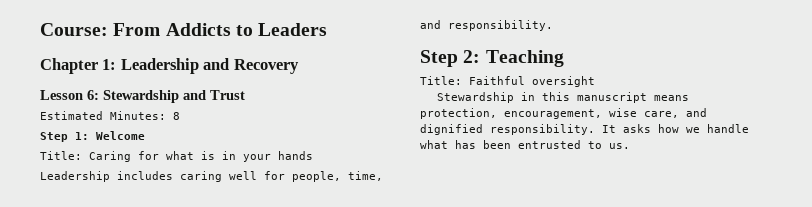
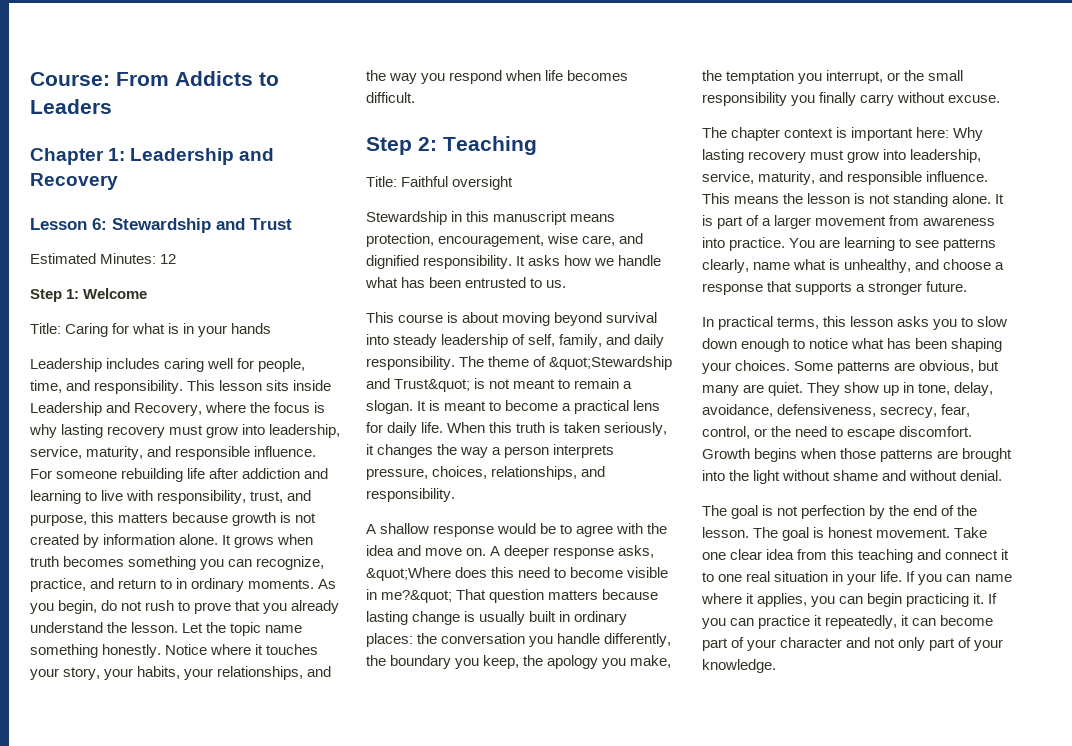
[173,112,180,120] 8 -> [160,254,177,264] 12
(553, 25) none -> [187,380,332,391] [30,402,326,416] [29,424,341,438] [30,446,317,460] [30,468,329,482] [30,490,312,504] [30,512,317,526] [30,534,314,548] [30,556,325,570] [30,578,337,592] [30,600,340,614] [30,622,303,636] [30,644,319,658] [30,666,332,680] [366,70,629,84] [366,92,415,103] This lesson sits inside Leadership and Recovery, where the focus is why lasting recovery must grow into leadership, service, maturity, and responsible influence. For someone rebuilding life after addiction and learning to live with responsibility, trust, and purpose, this matters because growth is not created by information alone. It grows when truth becomes something you can recognize, practice, and return to in ordinary moments. As you begin, do not rush to prove that you already understand the lesson. Let the topic name something honestly. Notice where it touches your story, your habits, your relationships, and the way you respond when life becomes difficult.
(630, 146) none -> [366,312,658,326] [366,334,665,348] [366,356,673,370] [366,378,633,392] [366,400,661,414] [366,422,668,436] [366,444,615,458] [366,466,606,480] [366,488,455,502] [366,523,668,537] [366,545,655,559] [366,567,669,581] [366,589,659,603] [366,611,628,625] [366,633,672,647] [366,655,672,669] [702,70,964,84] [702,92,1001,106] [702,127,984,141] [702,149,982,163] [702,171,989,185] [702,193,1005,207] [702,215,996,229] [702,237,997,251] [702,259,1005,273] [702,281,968,295] [702,316,1008,330] [702,338,1003,352] [702,360,1000,374] [702,382,994,396] [702,404,971,418] [702,426,973,440] [702,448,1013,462] [702,470,1003,484] [702,505,978,519] [702,527,988,541] [702,549,1010,563] [702,571,1012,585] [701,593,998,607] [702,615,994,629] [702,637,1004,651] [702,659,776,673] // This course is about moving beyond survival into steady leadership of self, family, and daily responsibility. The theme of &quot;Stewardship and Trust&quot; is not meant to remain a slogan. It is meant to become a practical lens for daily life. When this truth is taken seriously, it changes the way a person interprets pressure, choices, relationships, and responsibility. // A shallow response would be to agree with the idea and move on. A deeper response asks, &quot;Where does this need to become visible in me?&quot; That question matters because lasting change is usually built in ordinary places: the conversation you handle differently, the boundary you keep, the apology you make, the temptation you interrupt, or the small responsibility you finally carry without excuse. // The chapter context is important here: Why lasting recovery must grow into leadership, service, maturity, and responsible influence. This means the lesson is not standing alone. It is part of a larger movement from awareness into practice. You are learning to see patterns clearly, name what is unhealthy, and choose a response that supports a stronger future. // In practical terms, this lesson asks you to slow down enough to notice what has been shaping your choices. Some patterns are obvious, but many are quiet. They show up in tone, delay, avoidance, defensiveness, secrecy, fear, control, or the need to escape discomfort. Growth begins when those patterns are brought into the light without shame and without denial. // The goal is not perfection by the end of the lesson. The goal is honest movement. Take one clear idea from this teaching and connect it to one real situation in your life. If you can name where it applies, you can begin practicing it. If you can practice it repeatedly, it can become part of your character and not only part of your knowledge.

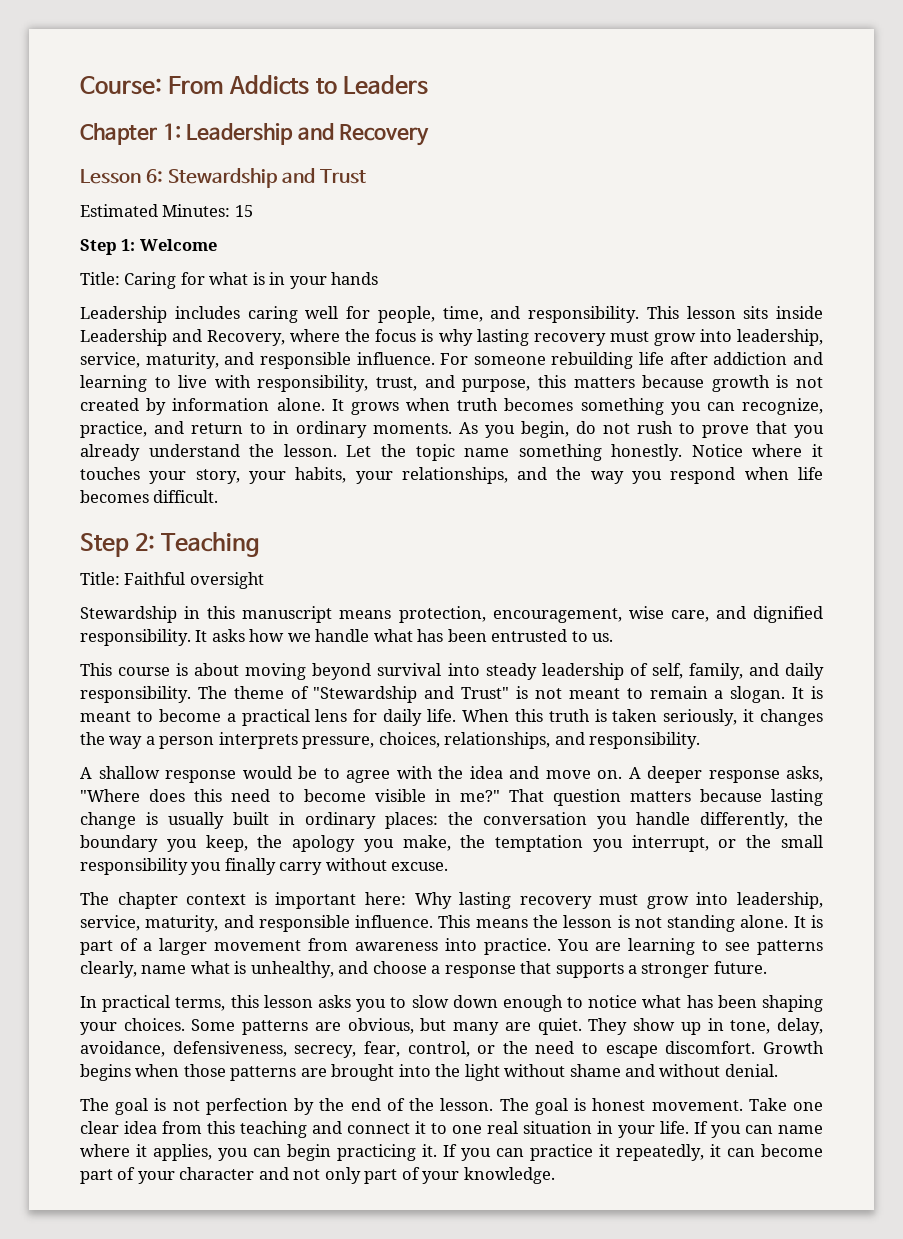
[160,254,177,264] 12 -> [234,205,253,217] 15
[549,356,673,370] [366,378,471,392] &quot;Stewardship and Trust&quot; -> [313,686,510,703] "Stewardship and Trust"
[366,567,451,581] &quot;Where -> [80,789,140,802] "Where
[381,590,453,603] me?&quot; -> [460,790,500,802] me?"

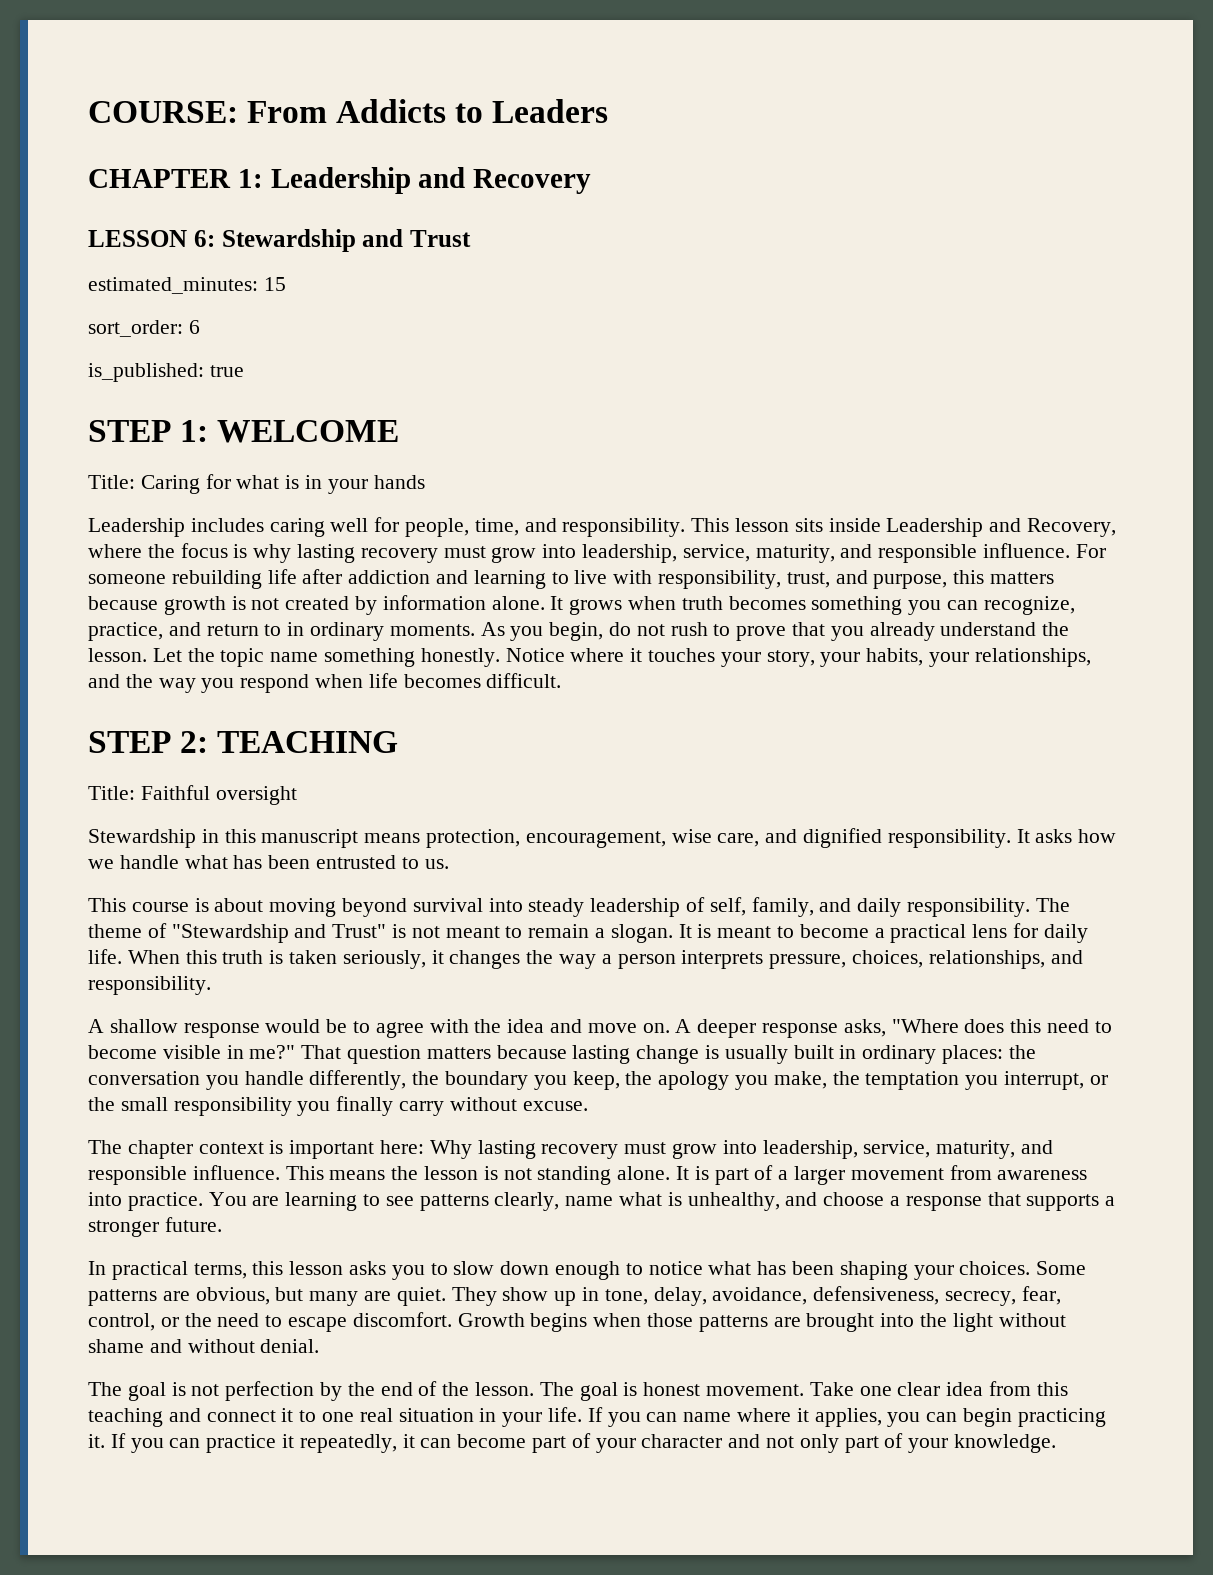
[80,76,162,95] Course: -> [88,101,238,123] COURSE:
[80,123,157,145] Chapter -> [88,169,231,188] CHAPTER
[80,169,141,184] Lesson -> [88,230,187,247] LESSON
[80,204,231,217] Estimated Minutes: -> [88,277,258,294] estimated_minutes:
[80,239,217,255] Step 1: Welcome -> [88,320,200,337] [88,363,244,382] [88,420,400,443] sort_order: 6 // is_published: true // STEP 1: WELCOME
[80,532,261,557] Step 2: Teaching -> [88,731,399,753] STEP 2: TEACHING

